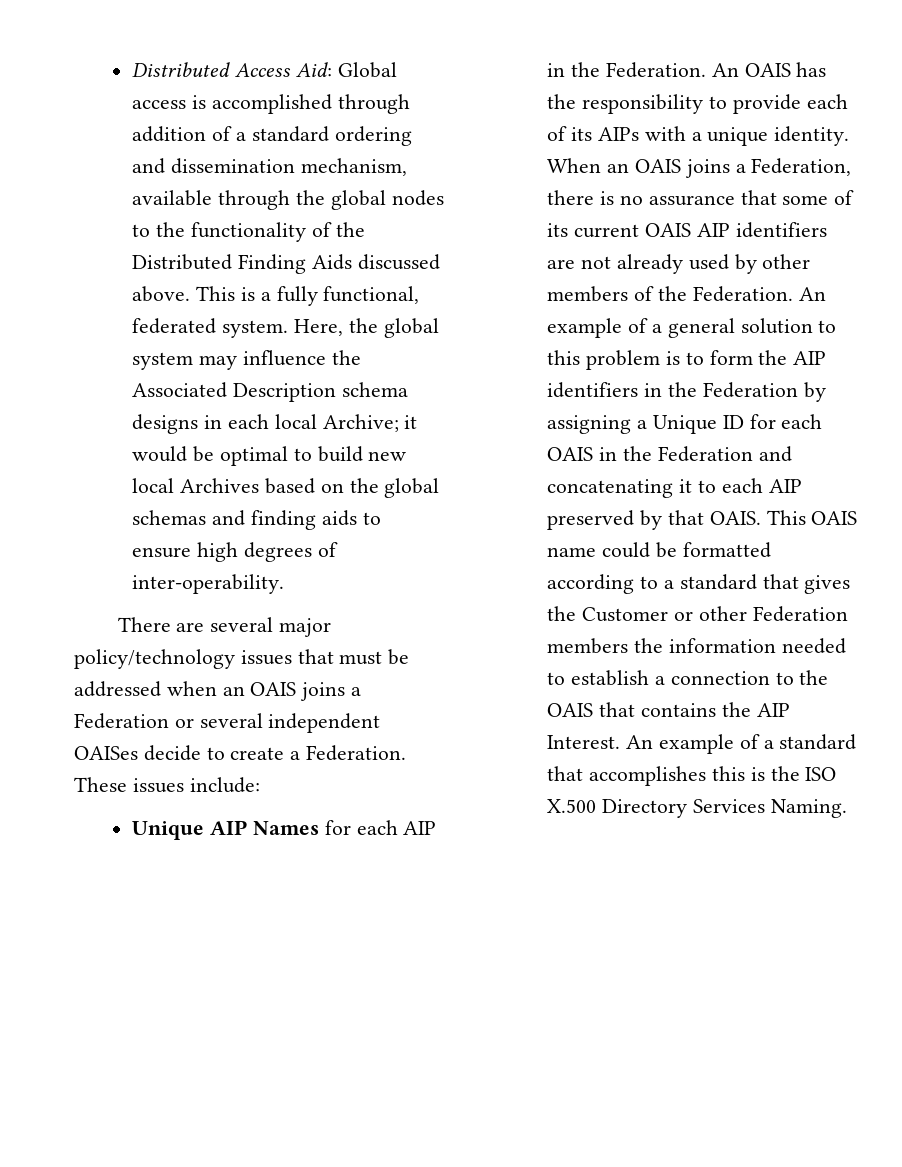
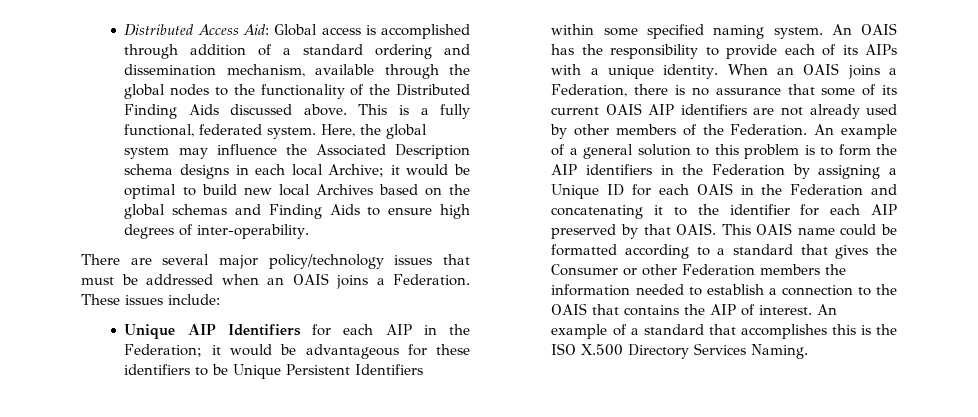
[250,510,357,530] finding aids -> [268,204,360,219] Finding Aids
[74,713,381,733] [74,745,301,761] Federation or several independent OAISes decide to create a -> (385, 281) none
[252,821,319,835] Names -> [227,324,301,336] Identifiers
[605,62,706,78] Federation. -> [124,344,470,359] [124,364,424,379] [551,24,823,39] Federation; it would be advantageous for these identifiers to be Unique Persistent Identifiers within some specified naming system.
(716, 486) none -> [697,204,820,216] the identifier for
[582,607,669,622] Customer -> [551,264,619,276] Consumer
[547,735,621,749] Interest. -> [741,304,813,316] of interest.

